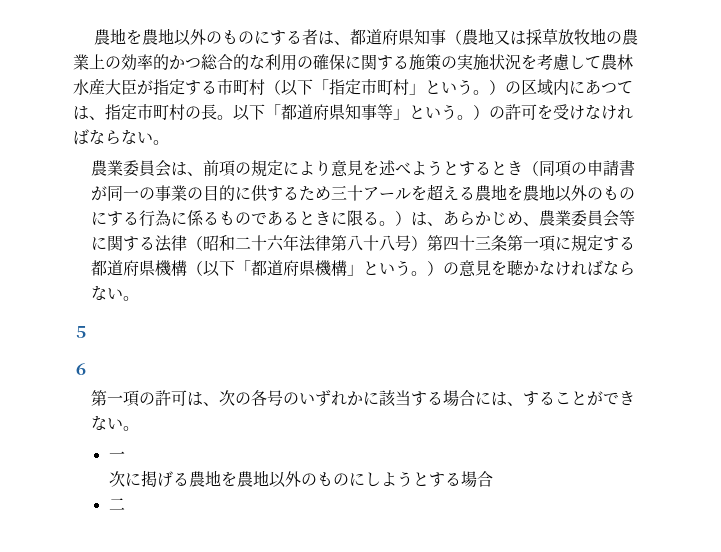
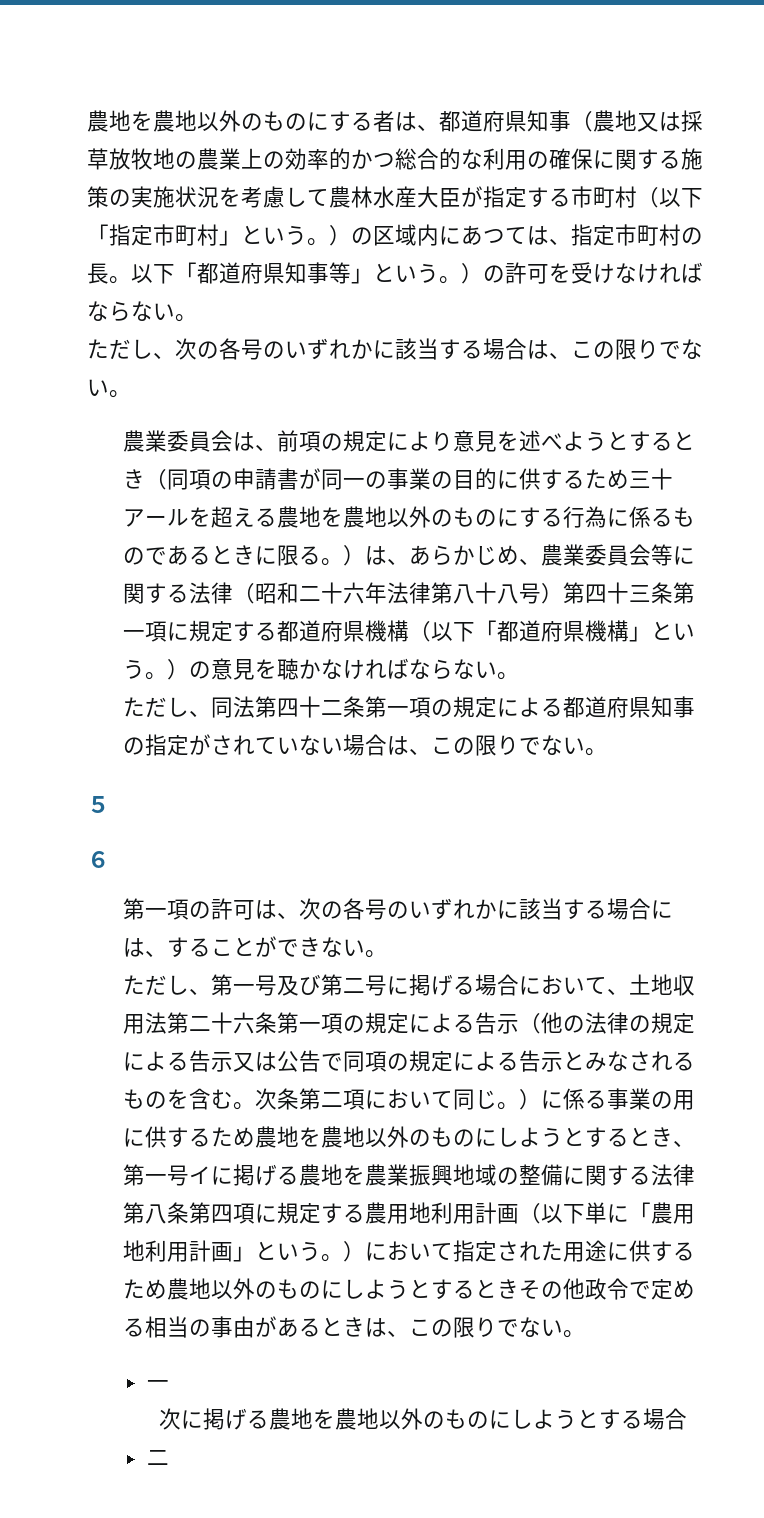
(169, 142) none -> [87,338,703,360] [87,379,131,398] // ただし、次の各号のいずれかに該当する場合は、この限りでない。
(140, 298) none -> [123,696,696,718] [123,734,608,756] // ただし、同法第四十二条第一項の規定による都道府県知事の指定がされていない場合は、この限りでない。
(140, 428) none -> [123,974,696,996] [123,1012,696,1034] [123,1050,696,1072] [123,1088,696,1110] [123,1126,696,1148] [123,1164,696,1186] [123,1202,696,1224] [123,1240,696,1262] [123,1278,696,1300] [123,1316,586,1338] // ただし、第一号及び第二号に掲げる場合において、土地収用法第二十六条第一項の規定による告示（他の法律の規定による告示又は公告で同項の規定による告示とみなされるものを含む。次条第二項において同じ。）に係る事業の用に供するため農地を農地以外のものにしようとするとき、第一号イに掲げる農地を農業振興地域の整備に関する法律第八条第四項に規定する農用地利用計画（以下単に「農用地利用計画」という。）において指定された用途に供するため農地以外のものにしようとするときその他政令で定める相当の事由があるときは、この限りでない。

